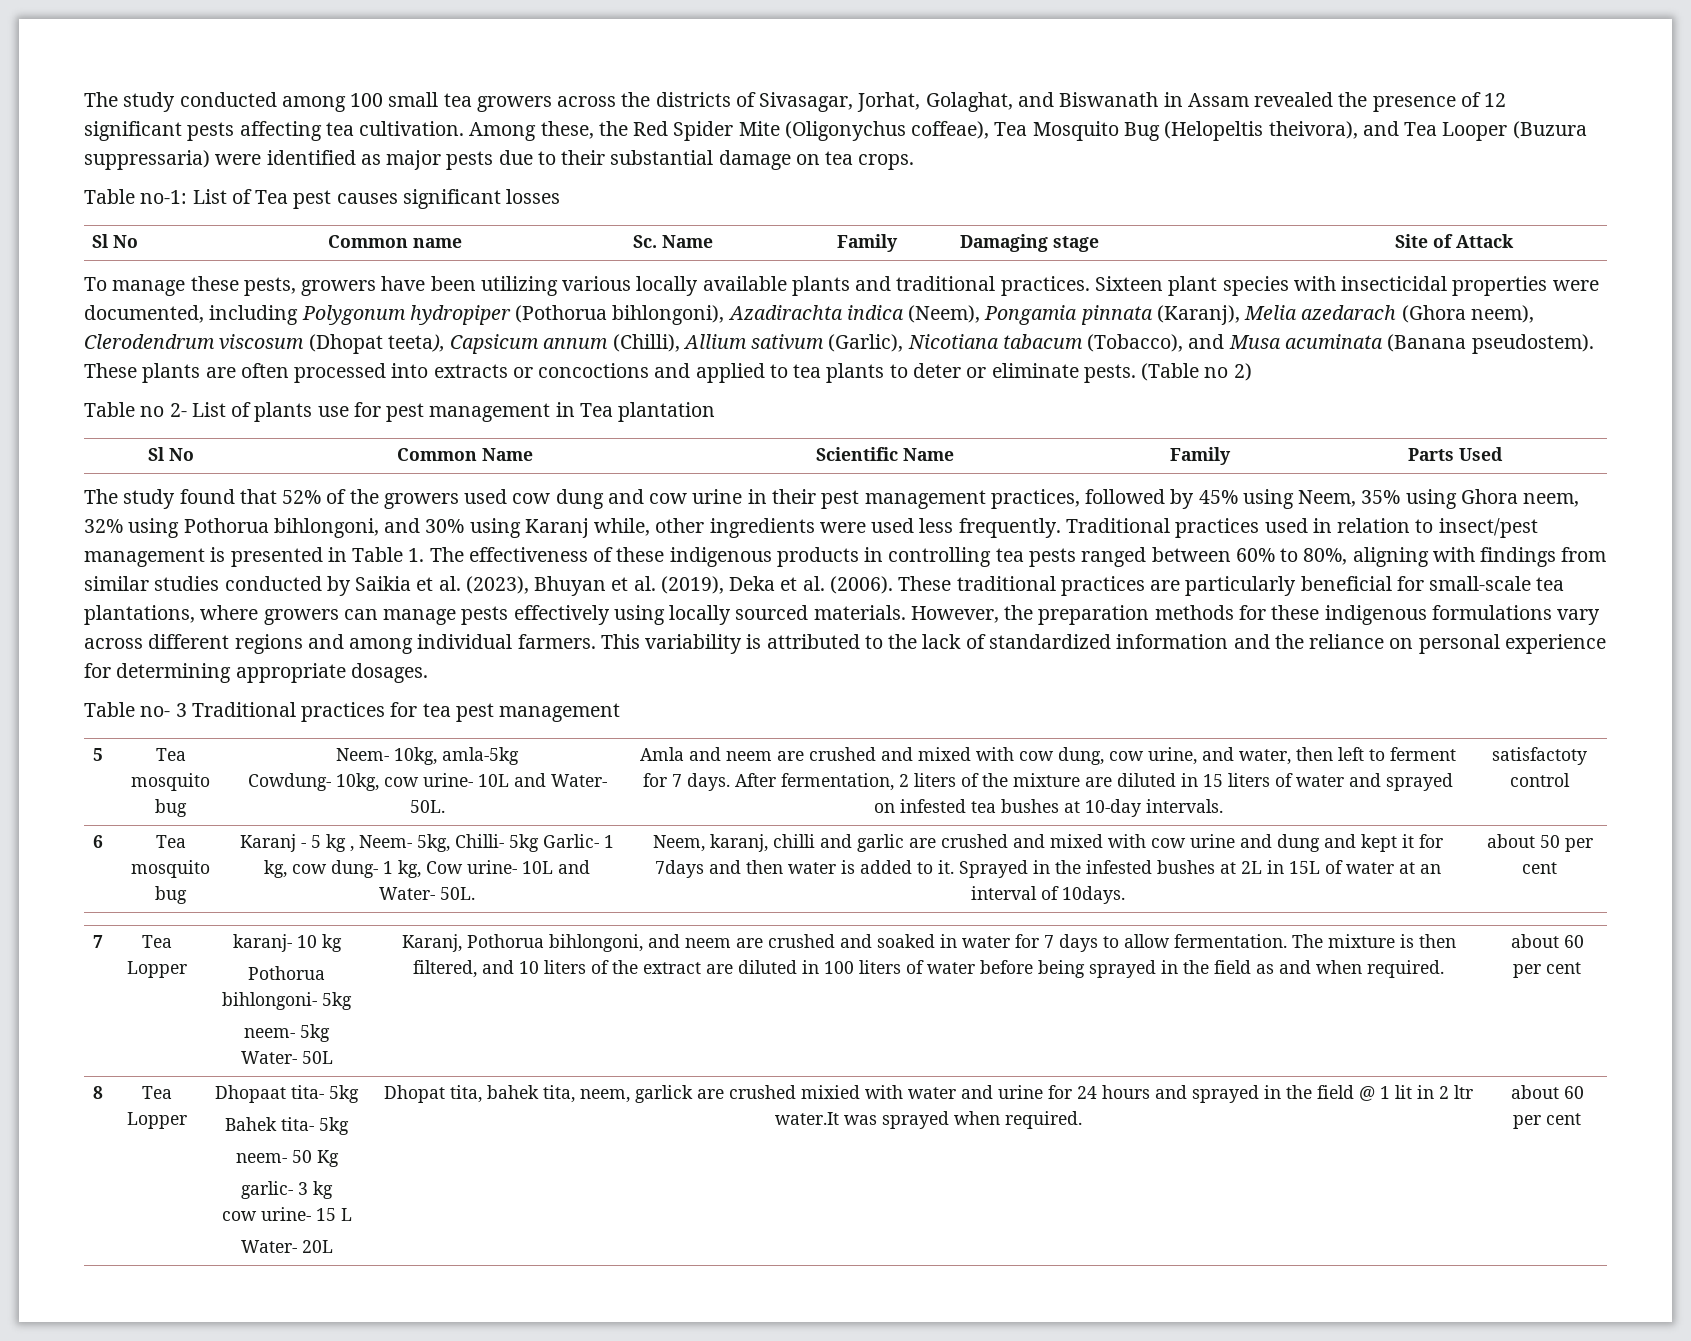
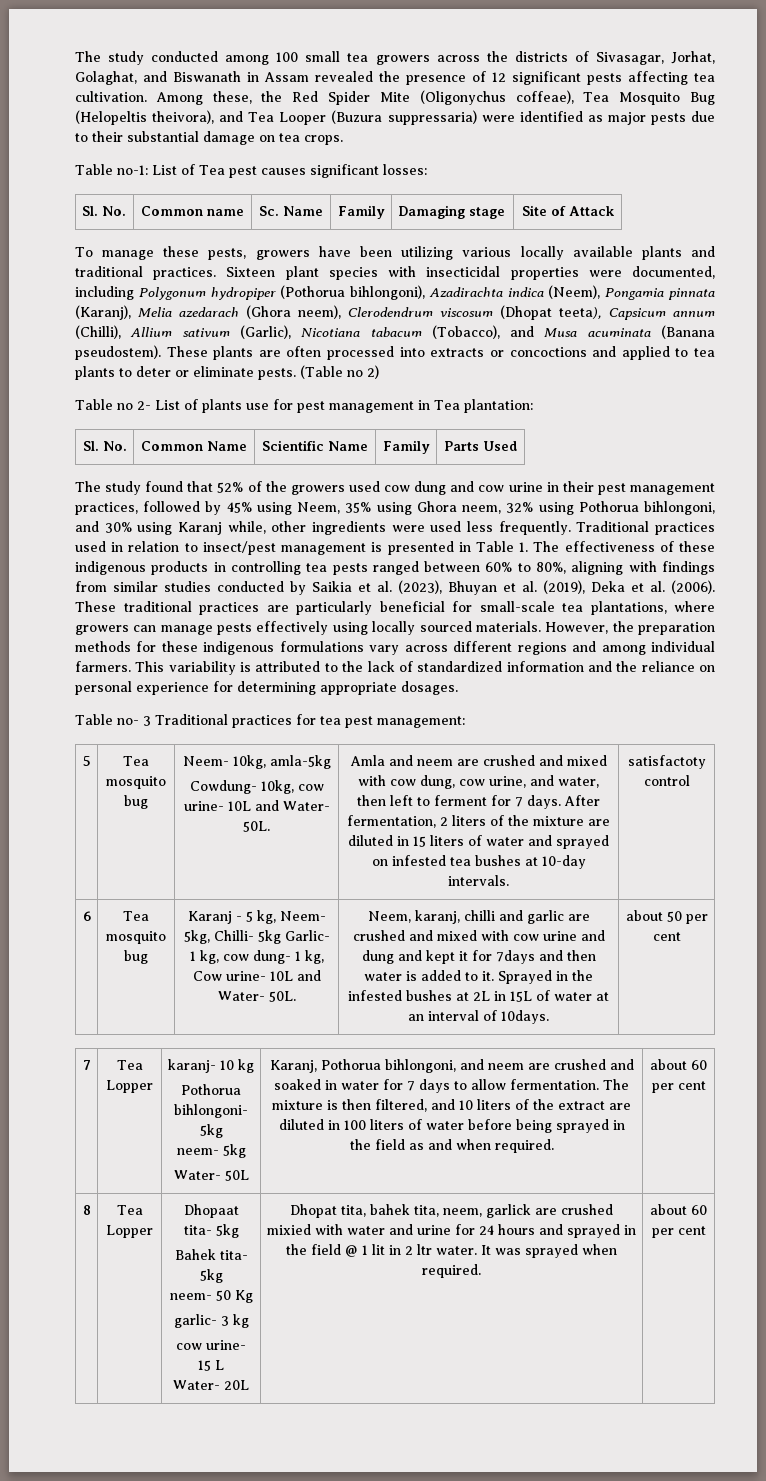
[506,189,561,204] [91,234,138,248] losses // Sl No -> [382,164,427,175] [81,206,126,216] losses: // Sl. No.
[618,402,716,422] [147,447,194,461] plantation // Sl No -> [463,399,533,413] [82,441,127,451] plantation: // Sl. No.
[499,703,621,722] management -> [377,716,465,728] management:
[326,834,354,852] kg , -> [256,910,276,924] kg,
[775,1112,839,1125] water.It -> [436,1245,491,1255] water. It

